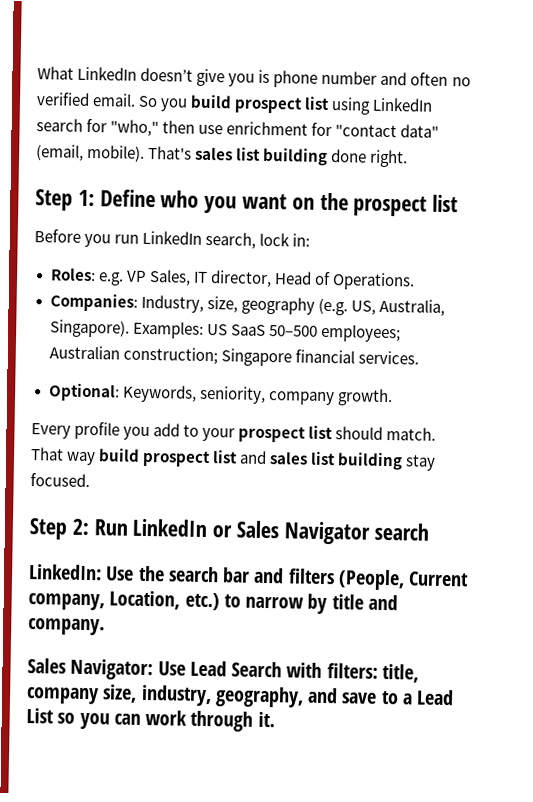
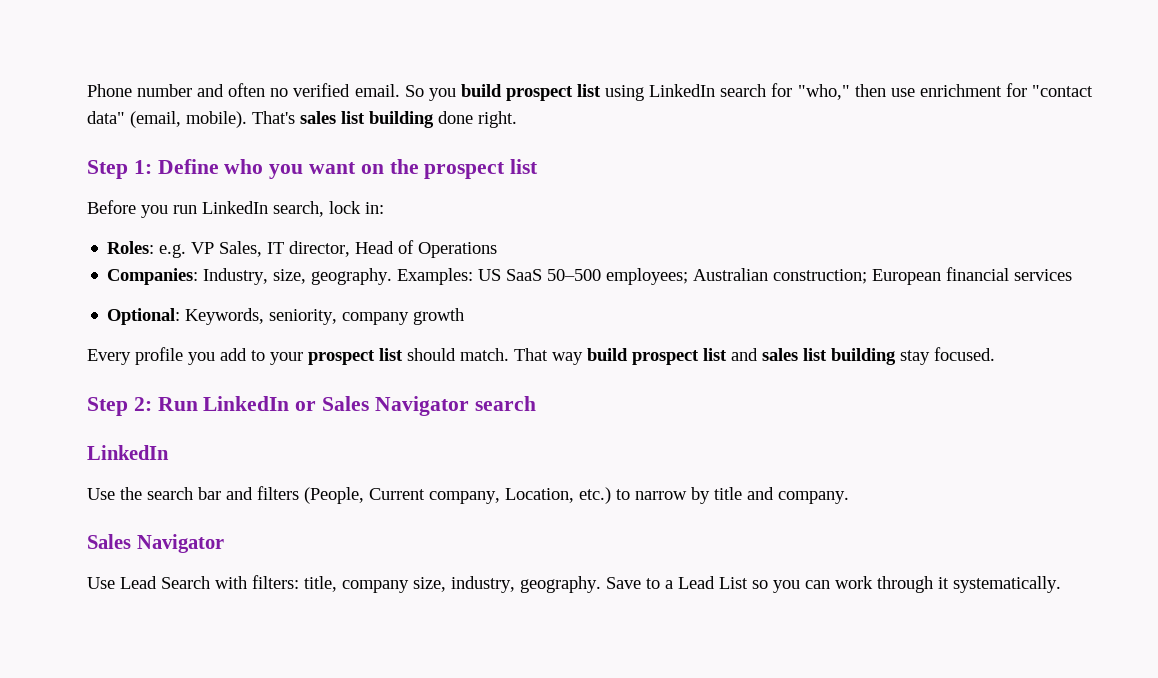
[37,66,319,88] What LinkedIn doesn’t give you is phone -> [87,84,132,97] Phone
[331,272,415,291] Operations. -> [418,242,498,258] Operations
[240,296,445,316] [49,319,130,338] geography (e.g. US, Australia, Singapore). -> [311,268,393,285] geography.
[220,348,419,367] Singapore financial services. -> [872,267,1073,285] European financial services
[336,388,393,407] growth. -> [413,308,465,325] growth
[28,564,102,581] LinkedIn: -> [87,445,169,460] LinkedIn //
[70,658,154,681] Navigator: -> [136,534,224,553] Navigator //
[214,686,378,708] geography, and save -> [520,576,641,593] geography. Save
[257,711,275,728] it. -> [938,576,1061,593] it systematically.

